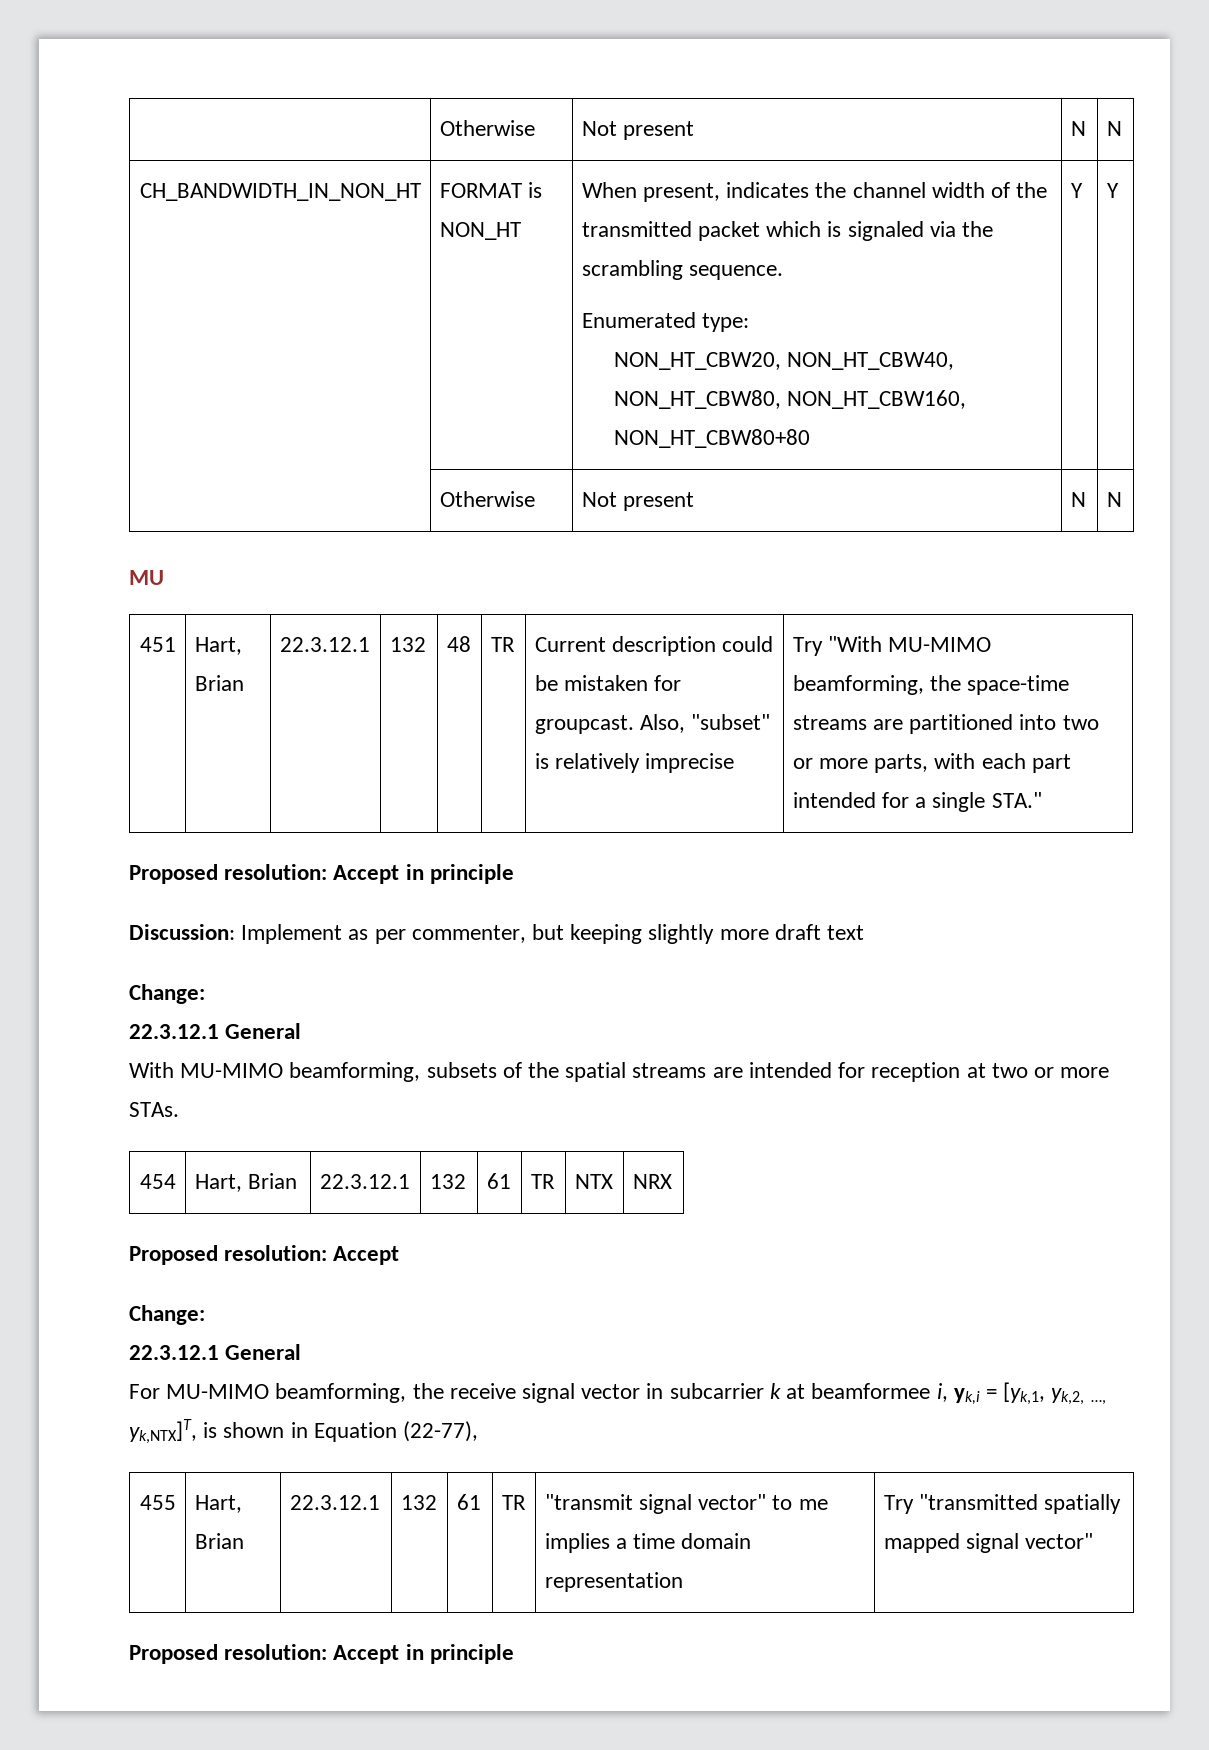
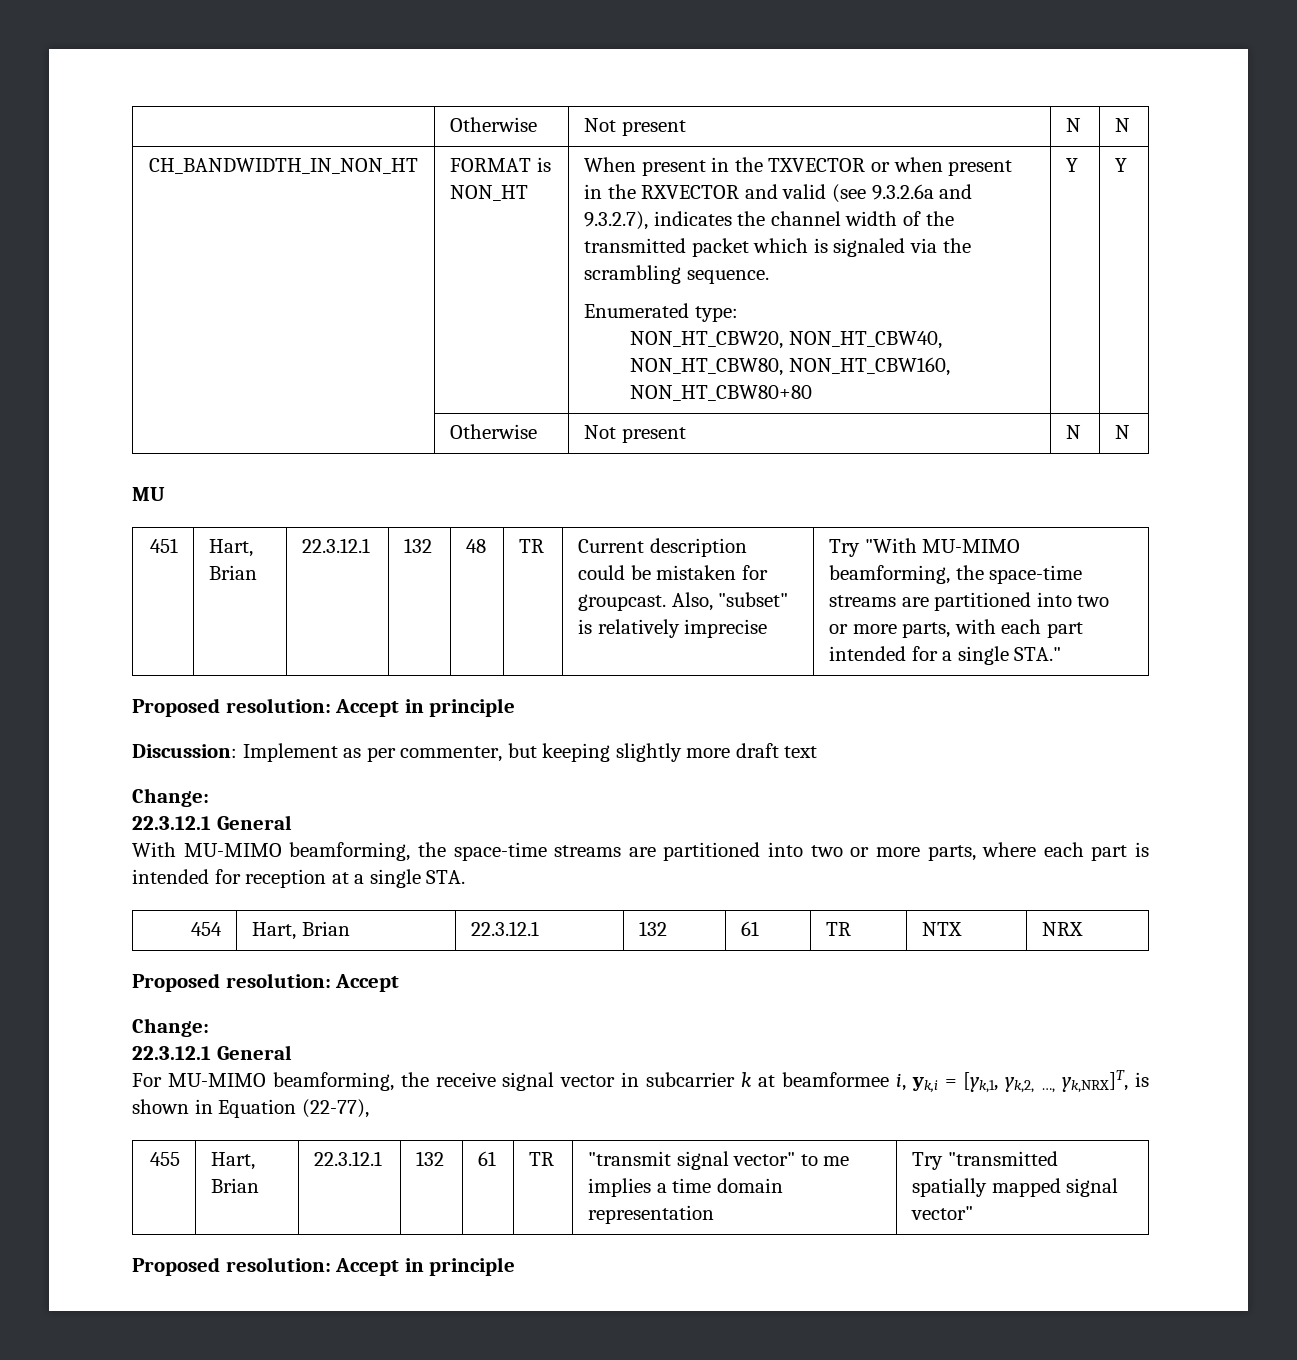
[642,183,720,202] present, -> [641,157,1013,176] [584,184,973,203] [584,211,649,230] present in the TXVECTOR or when present in the RXVECTOR and valid (see 9.3.2.6a and 9.3.2.7),
[426,1062,1110,1082] [129,1102,179,1117] subsets of the spatial streams are intended for reception at two or more STAs. -> [417,842,1149,861] [132,869,466,888] the space-time streams are partitioned into two or more parts, where each part is intended for reception at a single STA.
[129,1419,197,1444] yk,NTX]T, -> [1062,1070,1129,1093] yk,NRX]T,

